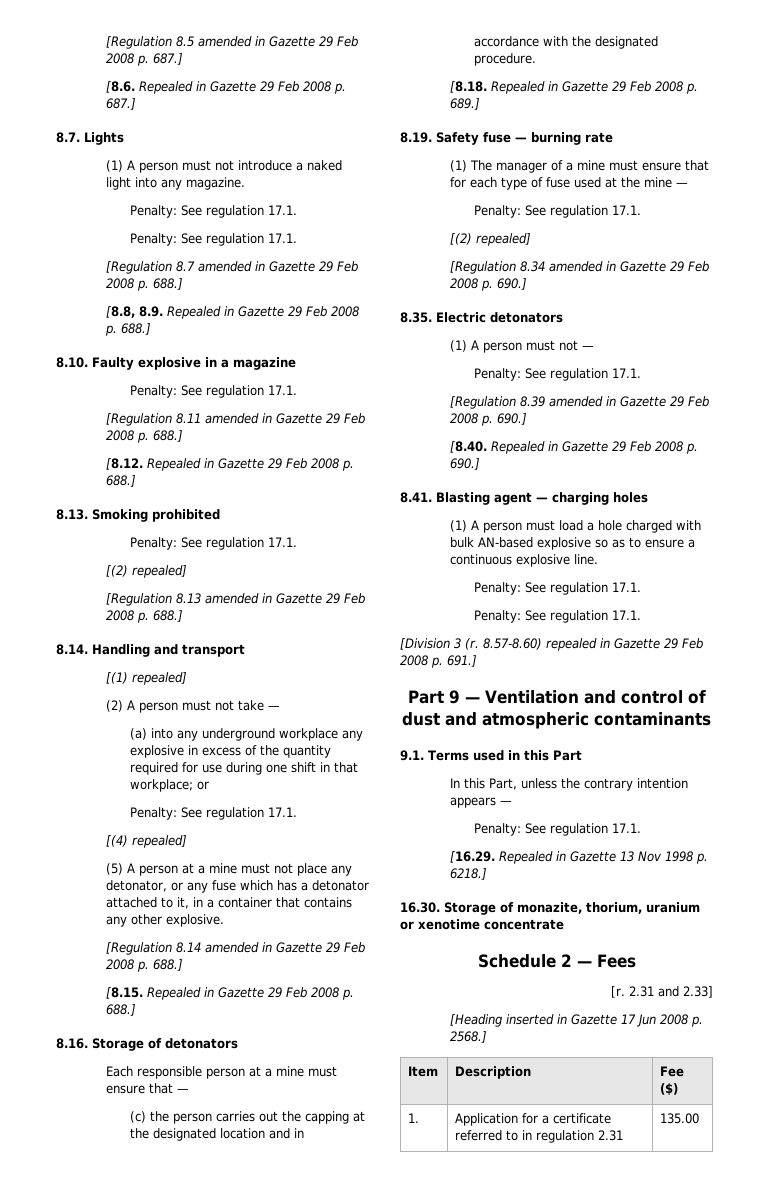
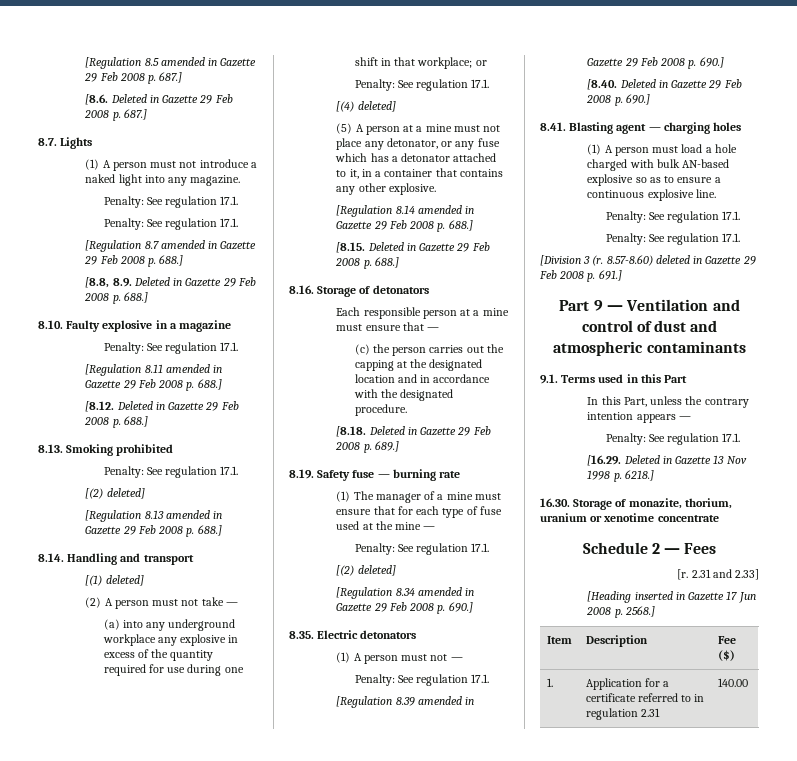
[138,81,193,94] Repealed -> [110,94,147,103] Deleted
[166,306,221,319] Repealed -> [133,277,170,286] Deleted
[146,458,201,471] Repealed -> [116,401,153,410] Deleted
[131,565,187,578] repealed] -> [106,488,145,499] deleted]
[131,672,187,685] repealed] -> [105,575,144,586] deleted]
[131,835,187,848] repealed] -> [357,101,396,112] deleted]
[146,987,201,1000] Repealed -> [367,242,404,251] Deleted
[490,81,545,94] Repealed -> [368,426,405,435] Deleted
[475,233,531,246] repealed] -> [357,565,396,576] deleted]
[490,441,545,454] Repealed -> [619,79,656,88] Deleted
[545,638,597,651] repealed -> [655,255,690,264] deleted
[498,851,553,864] Repealed -> [623,455,660,464] Deleted
[660,1113,700,1124] 135.00 -> [717,678,748,687] 140.00

